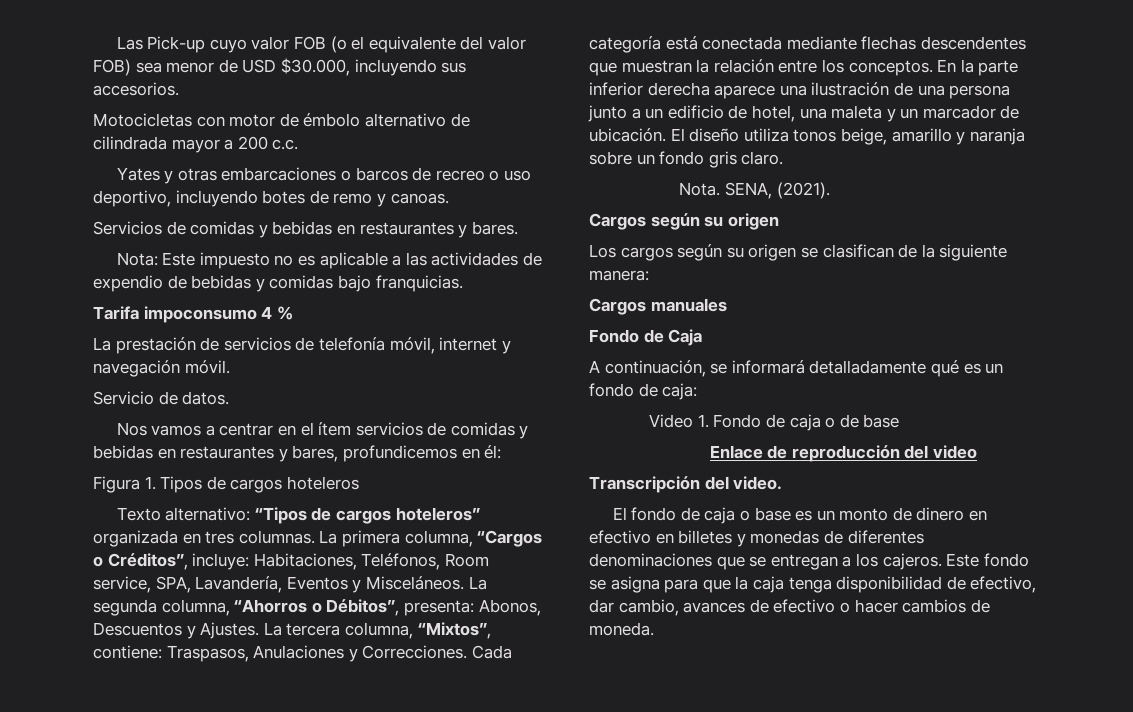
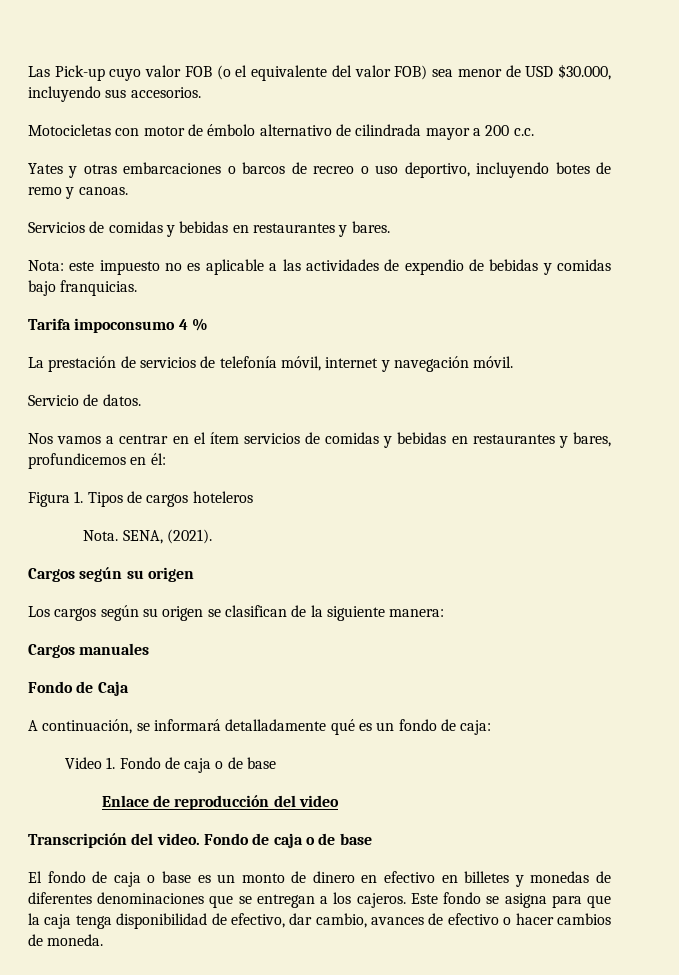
[162,252,196,266] Este -> [69,261,95,271] este
[116,507,480,524] [93,530,543,547] [93,553,489,570] [93,576,487,593] [93,599,541,616] [93,622,491,639] [93,645,512,662] [589,36,1026,53] [589,59,1019,76] [589,82,1011,99] [588,105,1020,122] [589,128,1025,145] [589,151,784,168] // Texto alternativo: “Tipos de cargos hoteleros” organizada en tres columnas. La primera columna, “Cargos o Créditos”, incluye: Habitaciones, Teléfonos, Room service, SPA, Lavandería, Eventos y Misceláneos. La segunda columna, “Ahorros o Débitos”, presenta: Abonos, Descuentos y Ajustes. La tercera columna, “Mixtos”, contiene: Traspasos, Anulaciones y Correcciones. Cada categoría está conectada mediante flechas descendentes que muestran la relación entre los conceptos. En la parte inferior derecha aparece una ilustración de una persona junto a un edificio de hotel, una maleta y un marcador de ubicación. El diseño utiliza tonos beige, amarillo y naranja sobre un fondo gris claro. -> (253, 497) none
(783, 483) none -> [203,833,372,848] Fondo de caja o de base

